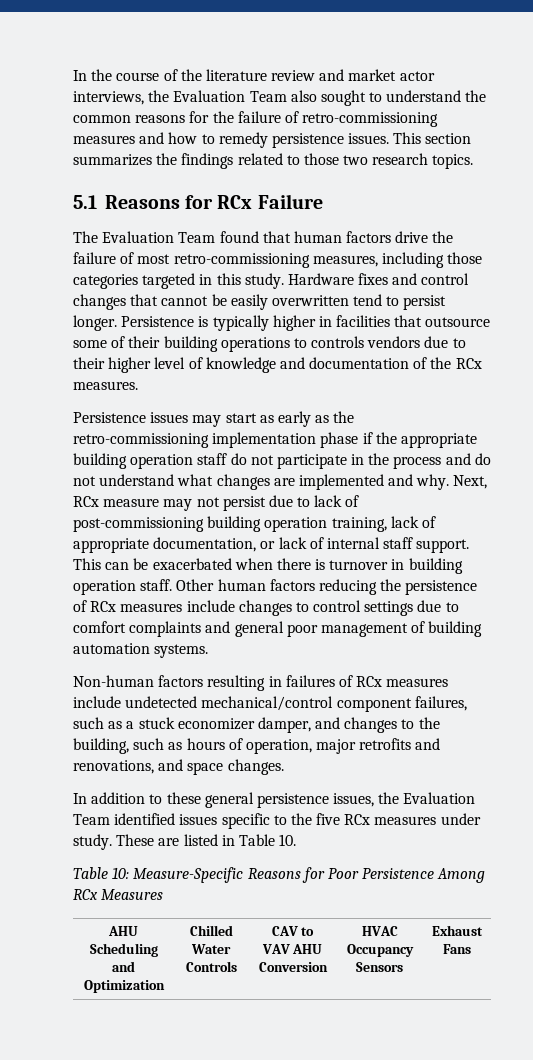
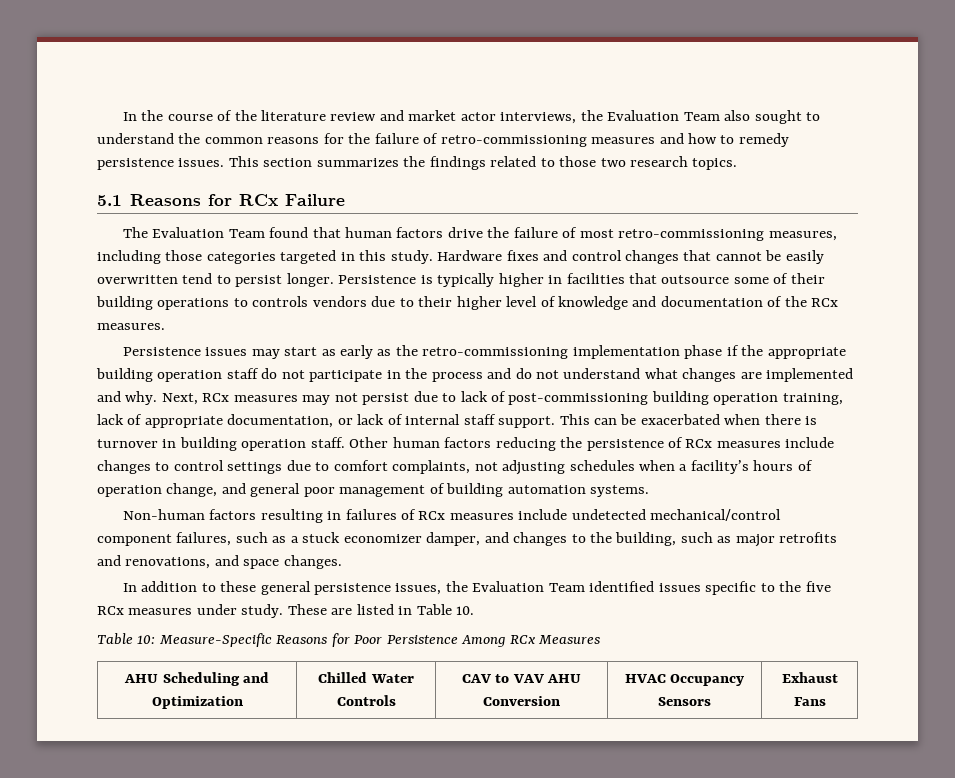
[103,498,160,507] measure -> [233,395,298,402] measures
[129,621,202,637] complaints -> [392,460,813,475] [97,483,218,497] complaints, not adjusting schedules when a facility’s hours of operation change,
[186,738,312,754] hours of operation, -> (732, 539) none

